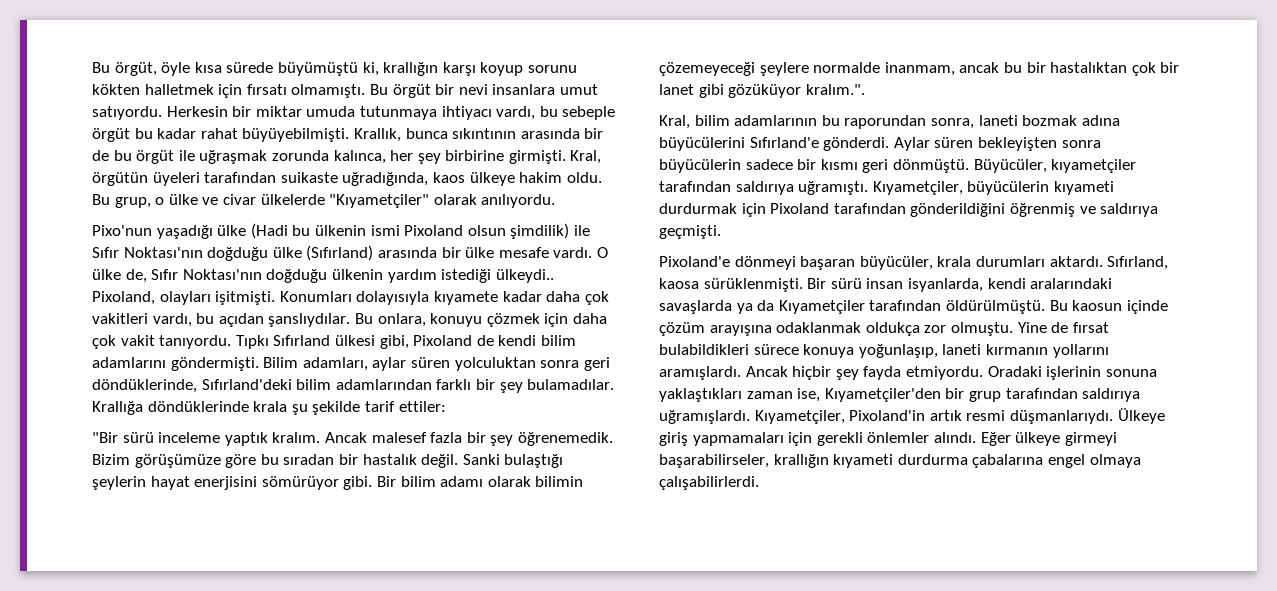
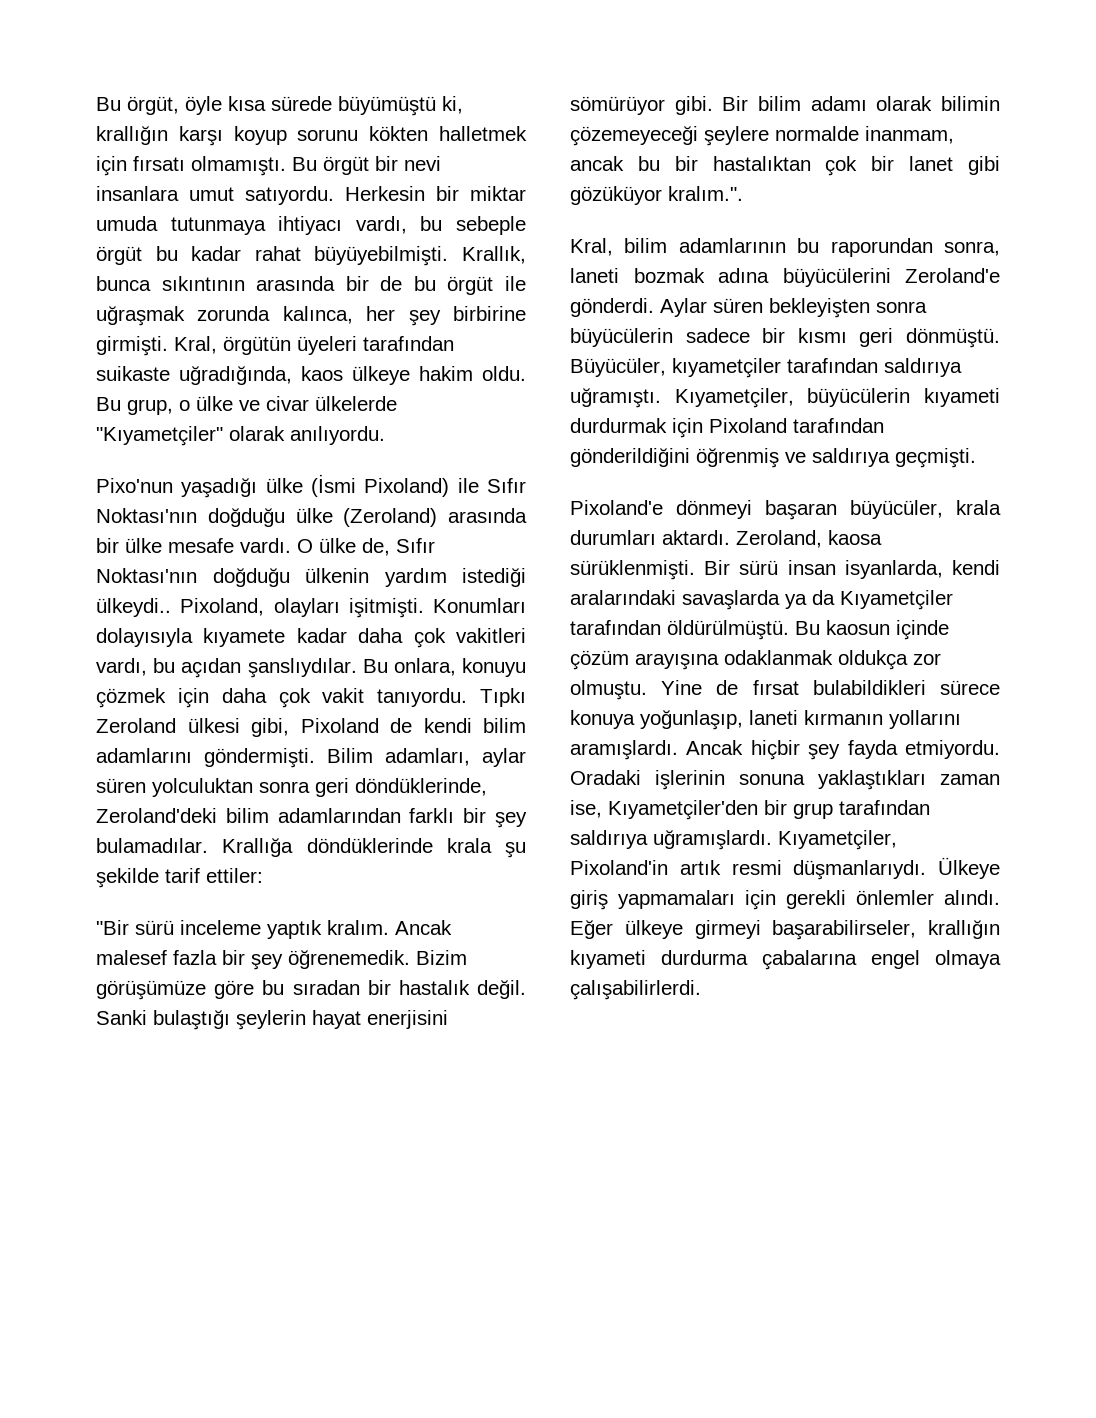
[250,223,570,239] (Hadi bu ülkenin ismi Pixoland olsun şimdilik) -> [311,474,450,497] (İsmi Pixoland)
[306,245,374,261] (Sıfırland) -> [343,508,438,527] (Zeroland)
[273,335,331,346] Sıfırland -> [96,718,176,733] Zeroland
[201,379,292,390] Sıfırland'deki -> [96,808,217,823] Zeroland'deki
[749,137,819,148] Sıfırland'e -> [905,268,1000,283] Zeroland'e
[1107,256,1169,270] Sıfırland, -> [736,530,822,548] Zeroland,

